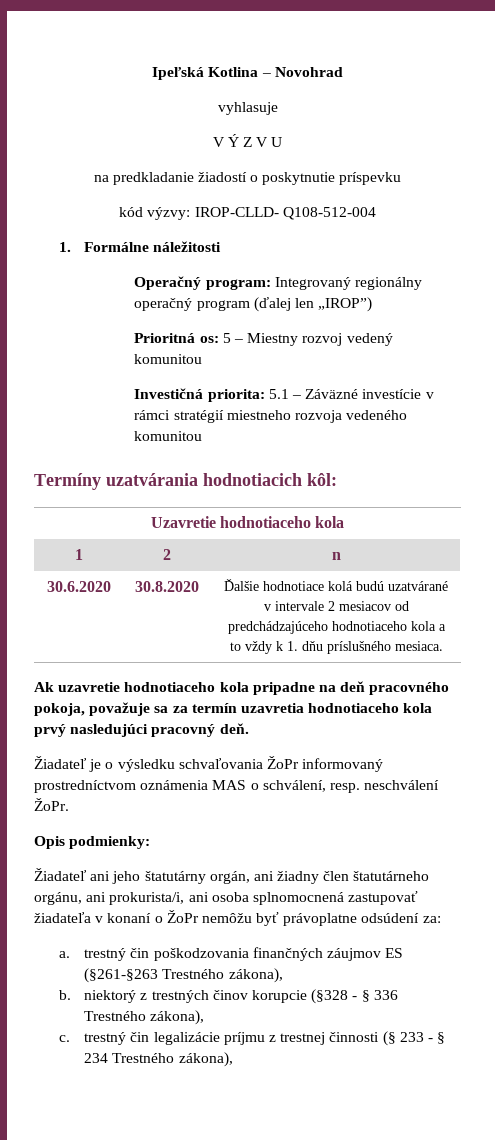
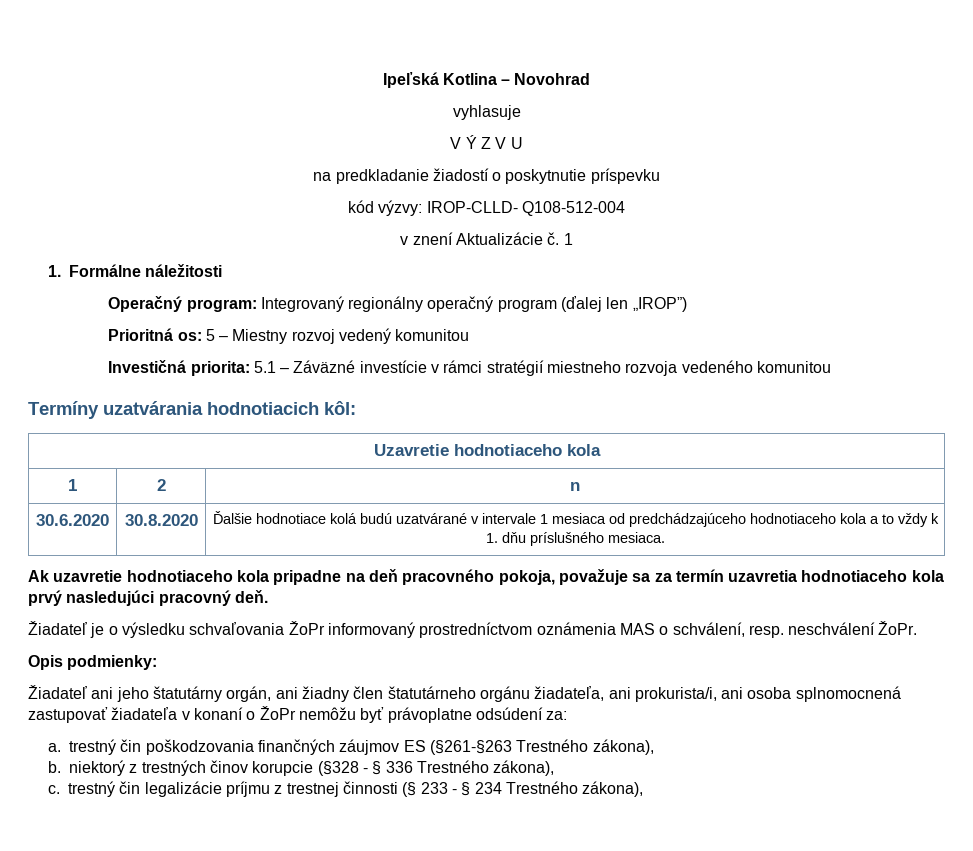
(376, 213) none -> [400,232,573,245] // v znení Aktualizácie č. 1
[327,601,391,611] 2 mesiacov -> [539,513,606,524] 1 mesiaca
[34,892,82,905] orgánu, -> [479,686,605,702] orgánu žiadateľa,

